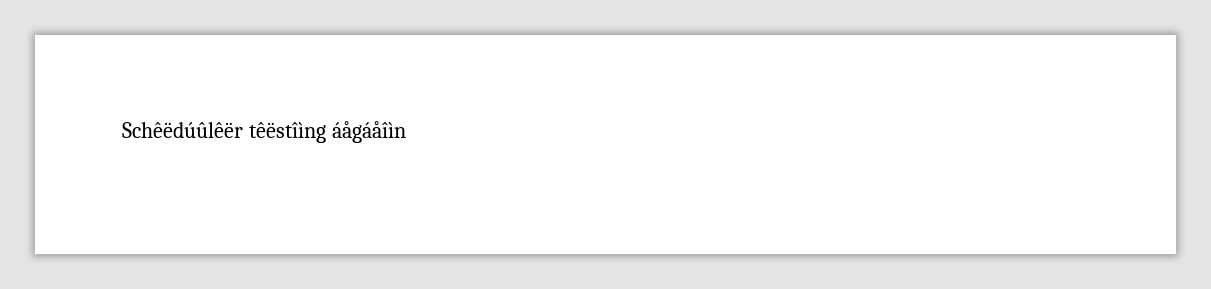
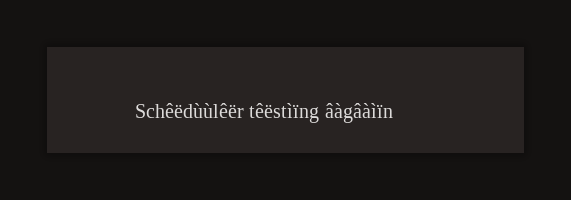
[122,121,406,143] Schêëdúûlêër têëstîìng áågáåîìn -> [135,103,393,123] Schêëdùùlêër têëstìïng âàgâàìïn

